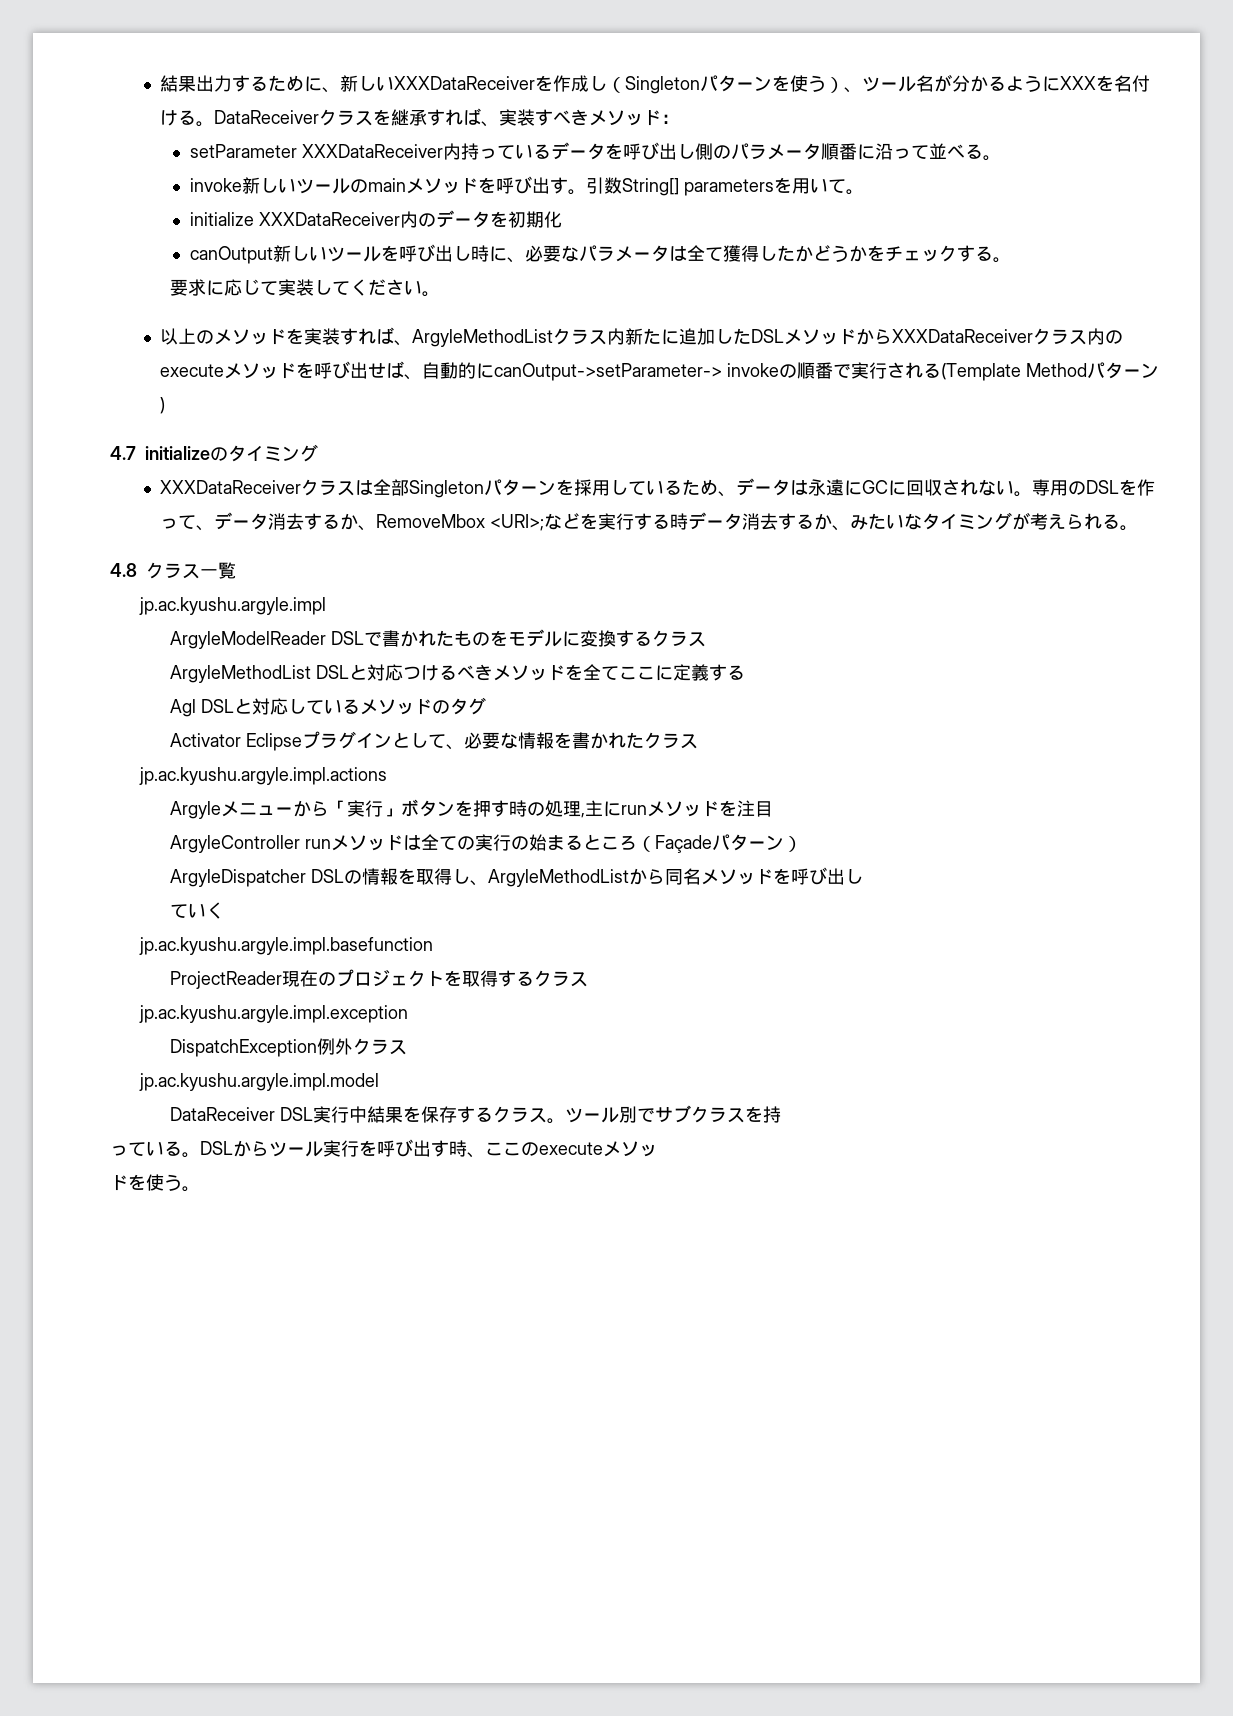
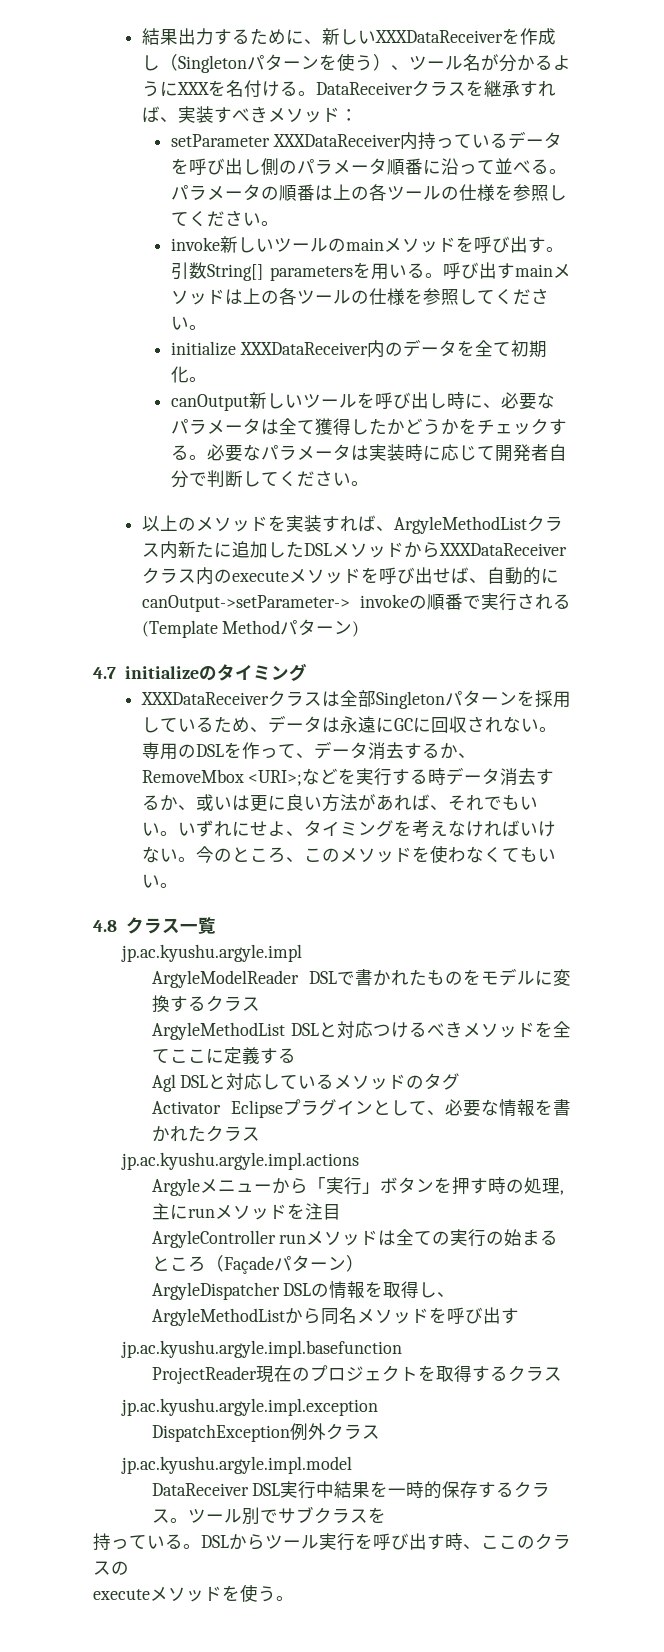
(1001, 158) none -> [170,184,567,201] [170,210,279,227] パラメータの順番は上の各ツールの仕様を参照してください。
[827,179,846,193] て -> [407,262,571,279] [170,288,549,305] [170,316,189,330] る。呼び出すmainメソッドは上の各ツールの仕様を参照してください
(508, 219) none -> [474,340,511,357] 全て
(562, 219) none -> [188,377,207,382] 。
[169,279,314,296] // 要求に応じて実装 -> [206,444,567,462] [170,470,243,488] 必要なパラメータは実装時に応じて開発者自分で判断
[849,512,1120,530] みたいなタイミングが考えられる -> [195,794,538,812] [141,820,556,838] [141,845,556,863] [141,874,160,888] 或いは更に良い方法があれば、それでもいい。いずれにせよ、タイミングを考えなければいけない。今のところ、このメソッドを使わなくてもいい
[844,869,863,884] [169,902,224,919] し // ていく -> [500,1308,519,1324] す
(421, 1114) none -> [388,1481,443,1499] 一時的
[762,1106,781,1123] 持 // -> [93,1533,111,1551] // 持
[539,1141,657,1157] executeメソッ // -> [535,1533,571,1550] [93,1561,129,1575] [93,1587,204,1602] クラスの // executeメソッ

